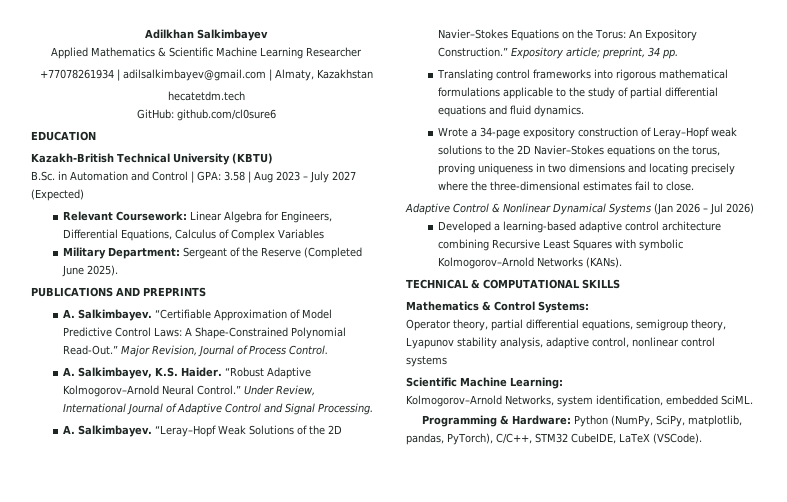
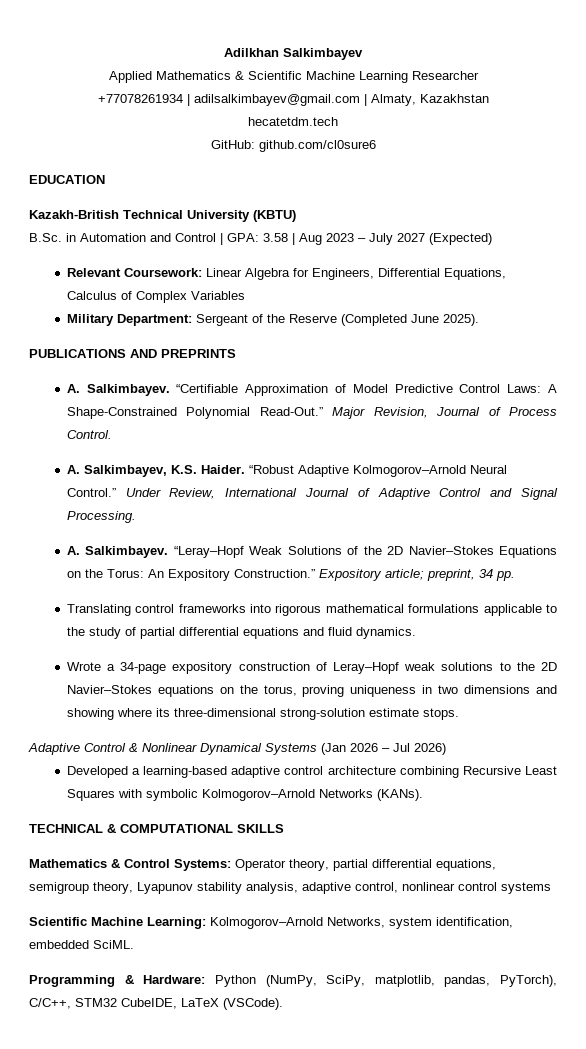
[649,163,736,175] [438,181,695,191] locating precisely where the three-dimensional estimates fail to close. -> [66,708,459,720] showing where its three-dimensional strong-solution estimate stops.
(589, 307) // -> (231, 865) none
(563, 383) // -> (206, 923) none

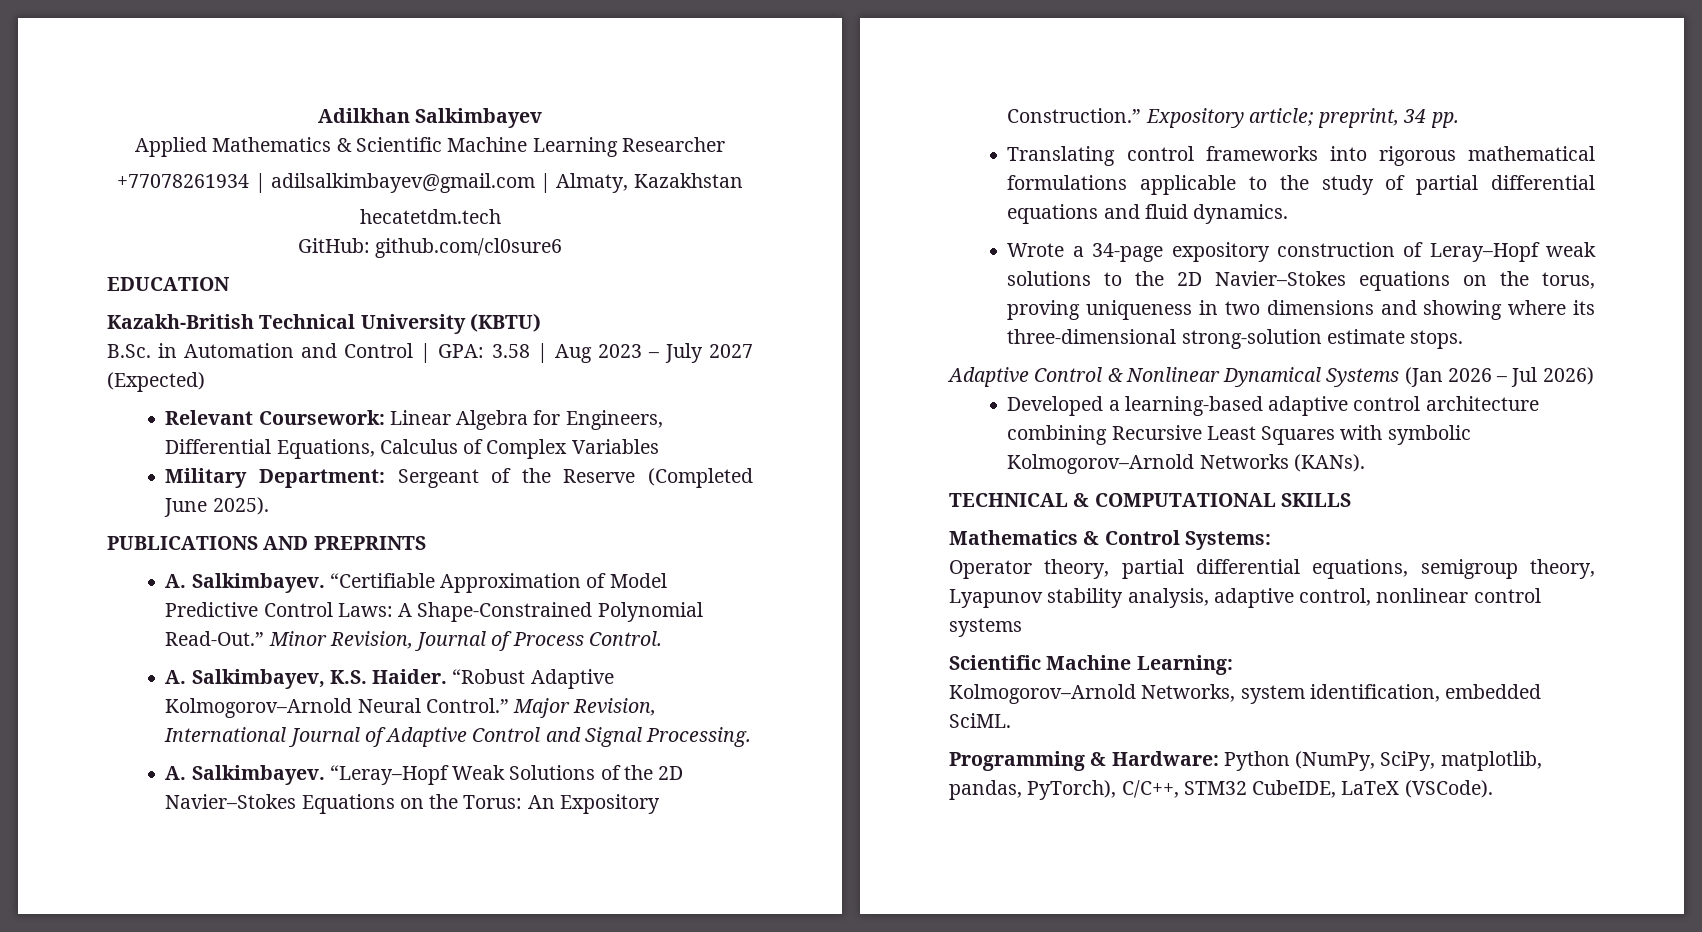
[332,407,366,419] Major -> [268,631,327,646] Minor
[125,488,216,499] Under Review, -> [513,698,657,718] Major Revision,
(231, 865) none -> (1271, 540) //
(206, 923) none -> (1233, 665) //

